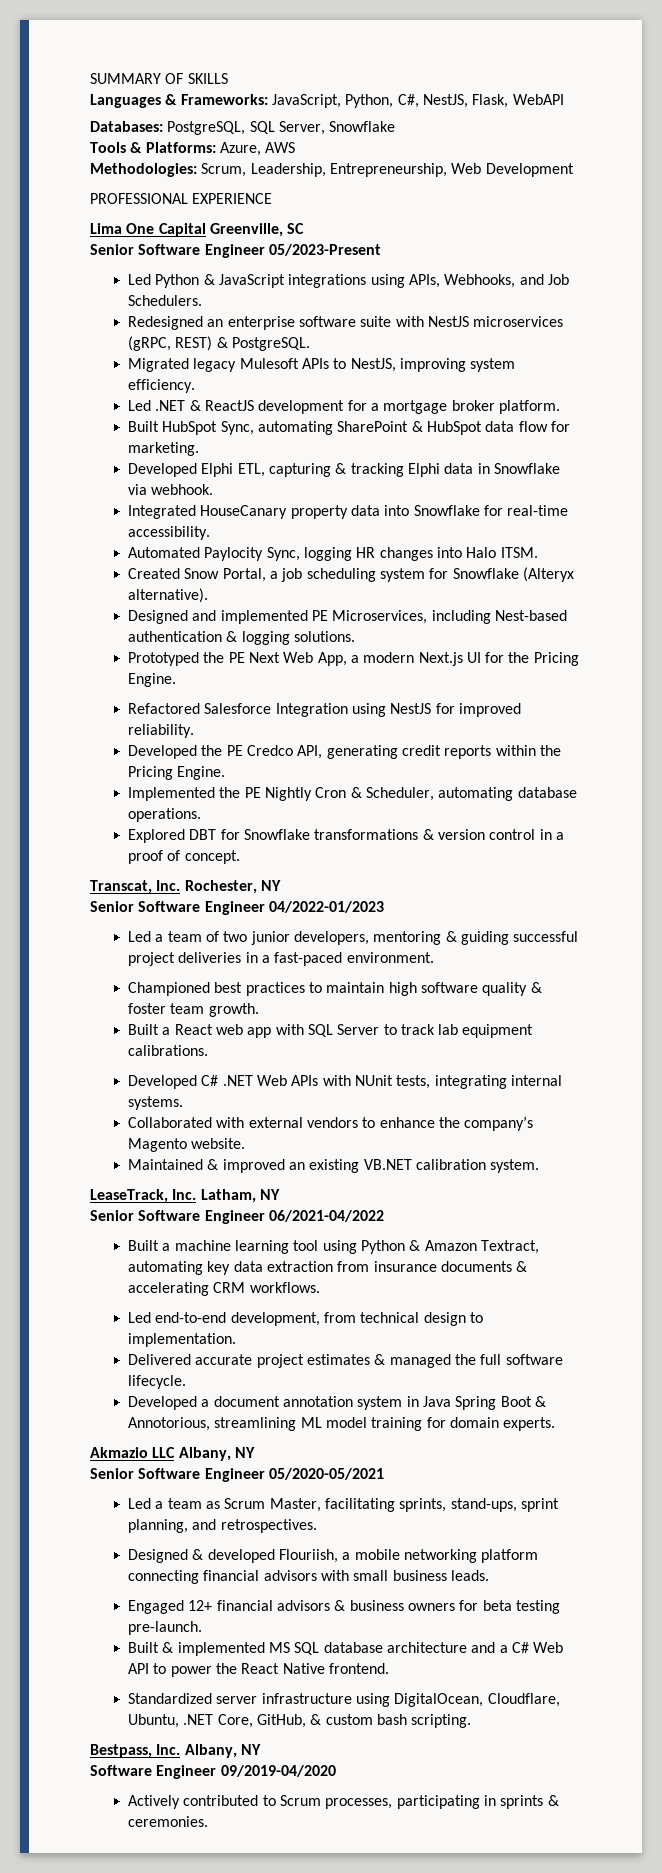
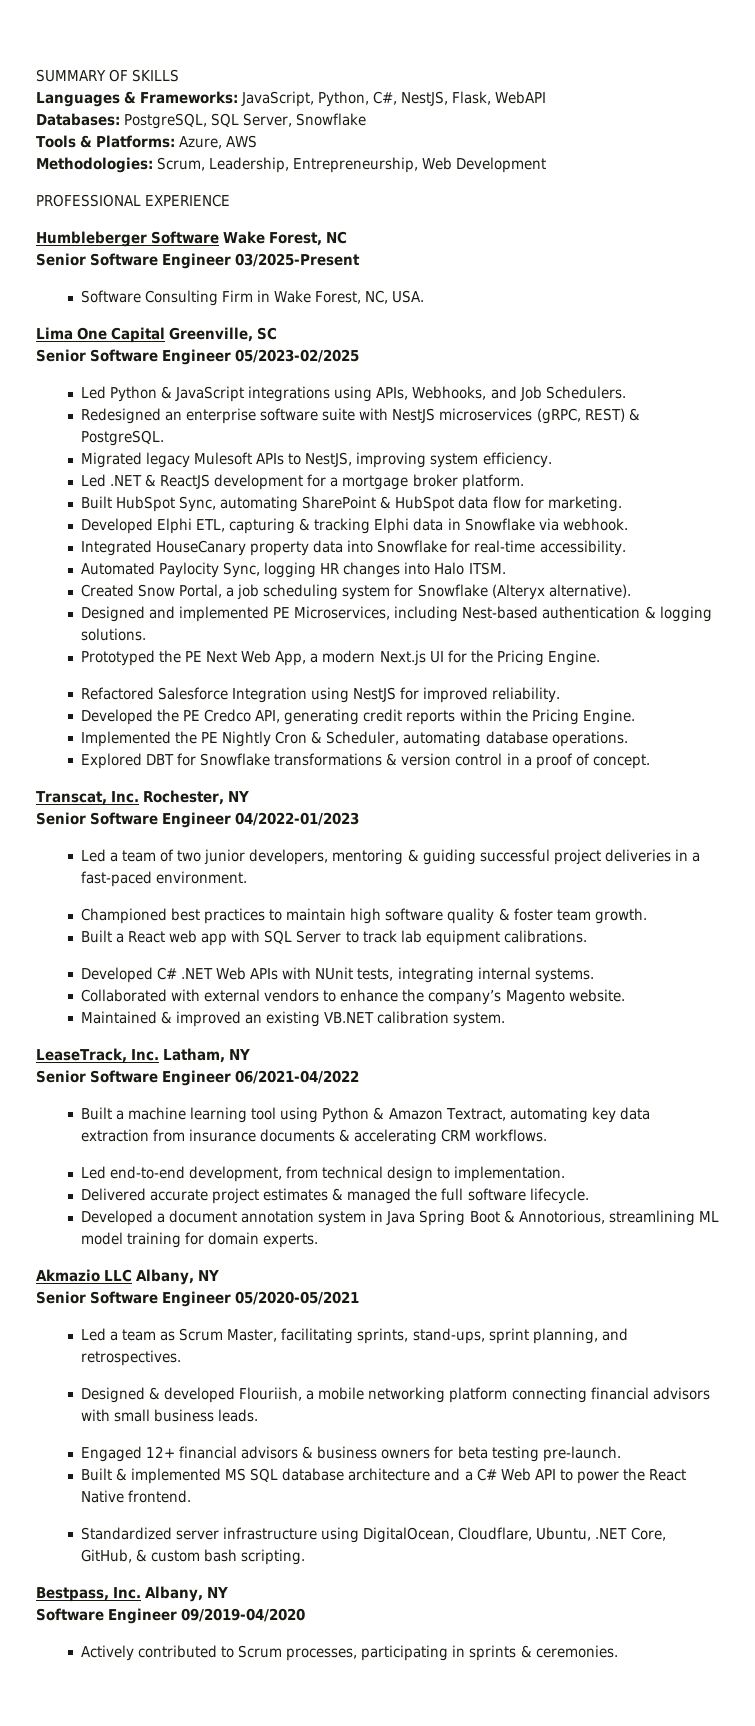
(273, 198) none -> [36,231,348,247] [36,253,361,269] [81,290,425,306] // Humbleberger Software Wake Forest, NC // Senior Software Engineer 03/2025-Present // Software Consulting Firm in Wake Forest, NC, USA.
[268,244,381,256] 05/2023-Present -> [235,349,360,363] 05/2023-02/2025

